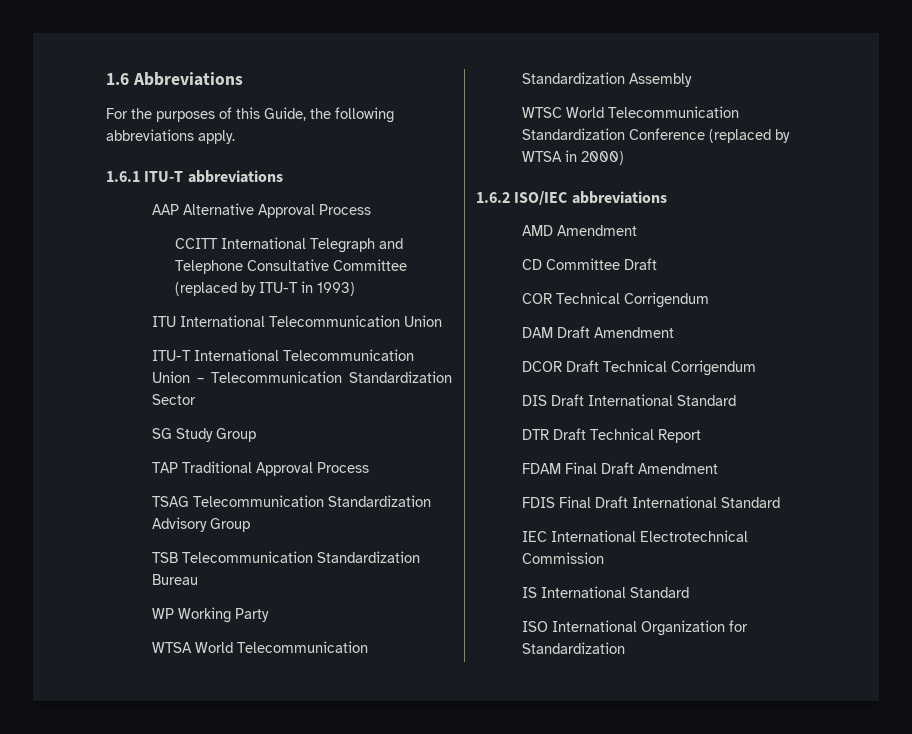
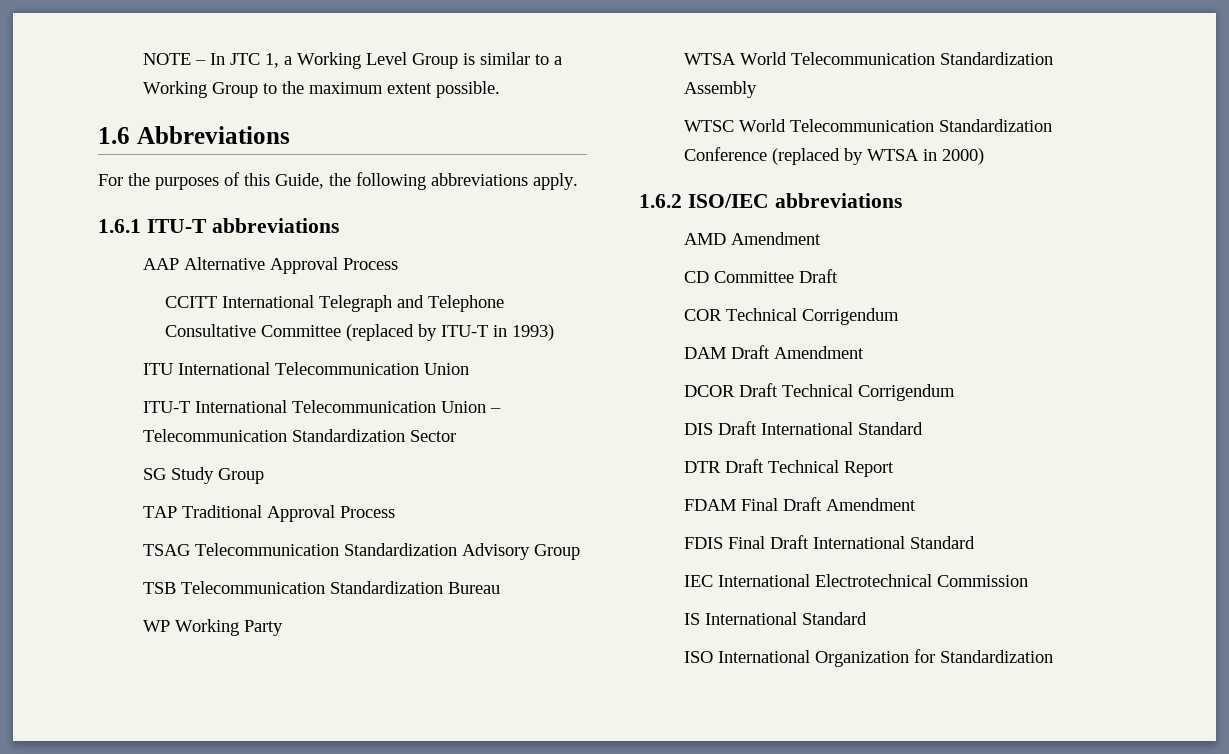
(106, 79) none -> [142,52,562,69] [142,81,500,98] NOTE – In JTC 1, a Working Level Group is similar to a Working Group to the maximum extent possible. //

